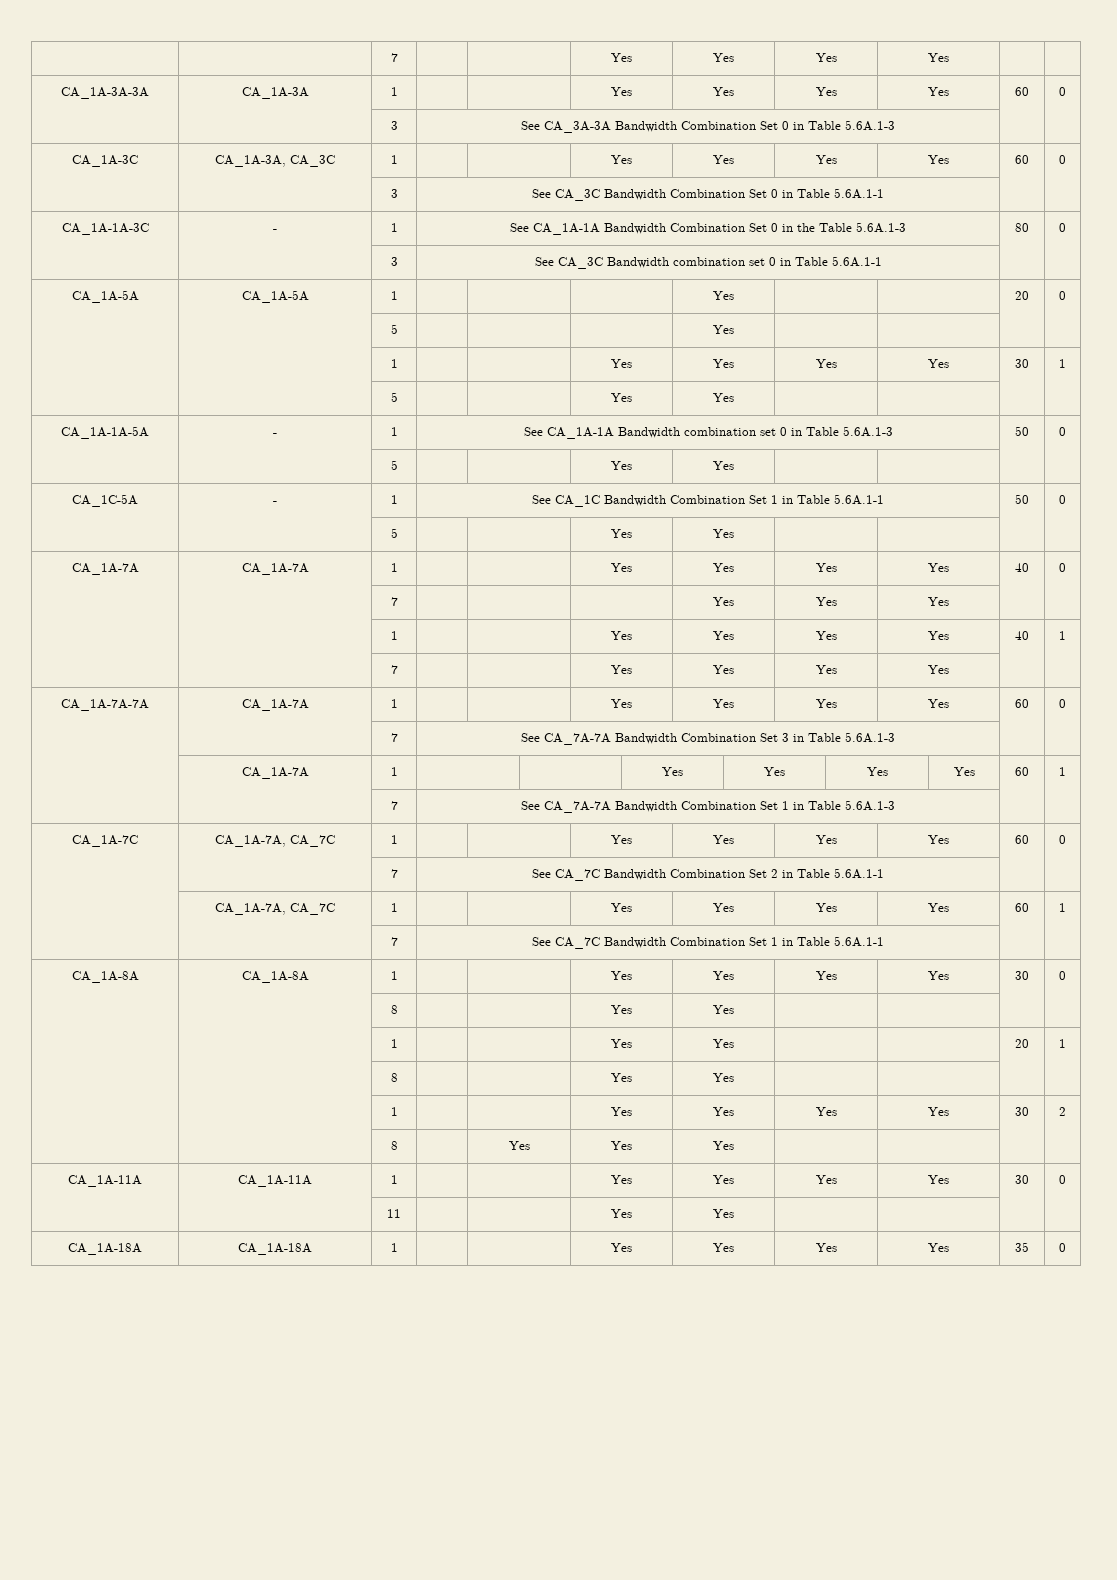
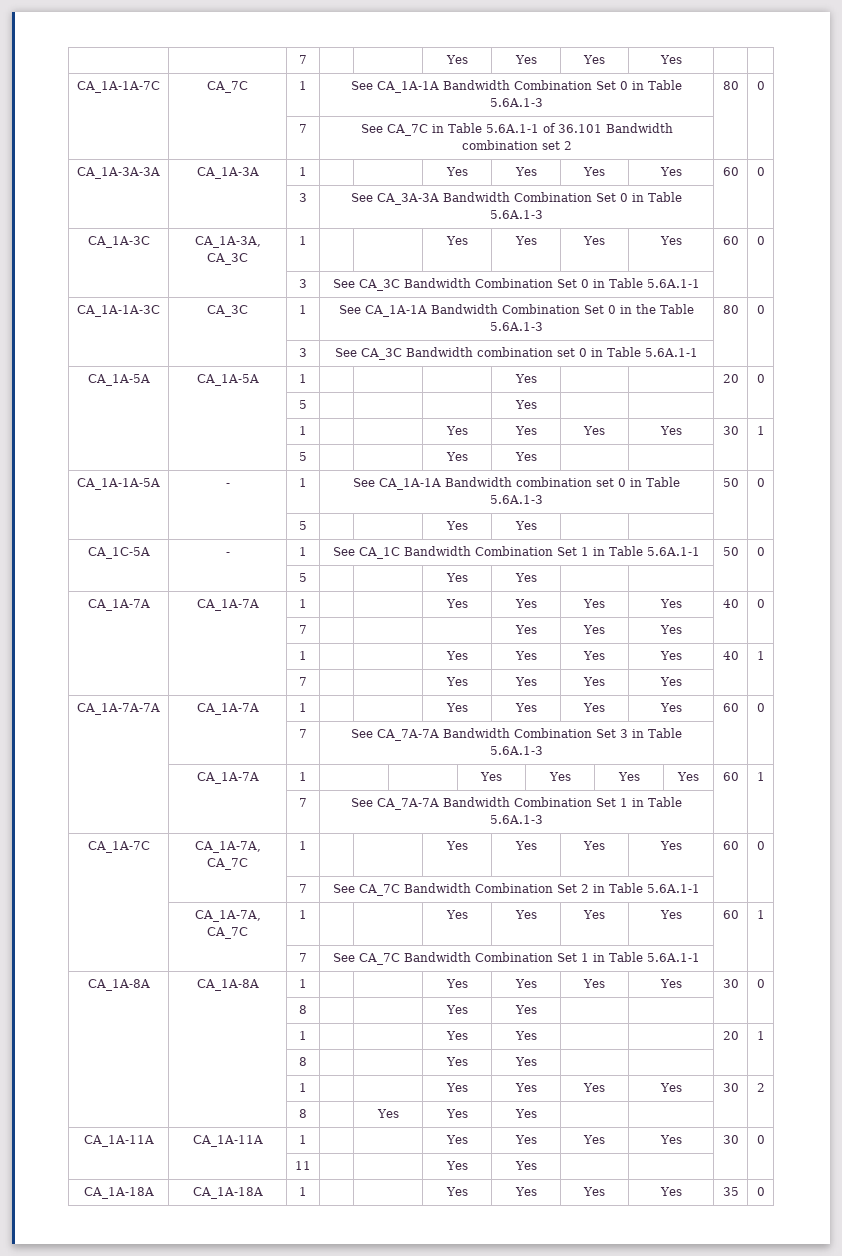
[390,53,398,62] [611,53,632,62] [713,53,734,62] [815,53,837,62] [928,53,949,62] | | 7 | | | Yes | Yes | Yes | Yes | | -> [299,55,307,64] [445,55,468,64] [514,55,537,64] [583,55,605,64] [659,55,682,64] [77,81,160,93] [207,81,249,93] [299,81,307,90] [350,80,682,93] [489,98,543,107] [722,81,739,90] [756,81,765,90] [299,124,307,133] [360,123,673,136] [461,140,572,150] | | 7 | | | Yes | Yes | Yes | Yes | | // CA_1A-1A-7C | CA_7C | 1 | See CA_1A-1A Bandwidth Combination Set 0 in Table 5.6A.1-3 | 80 | 0 // | | 7 | See CA_7C in Table 5.6A.1-1 of 36.101 Bandwidth combination set 2 | |
[273,229,277,232] - -> [207,305,249,317] CA_3C

